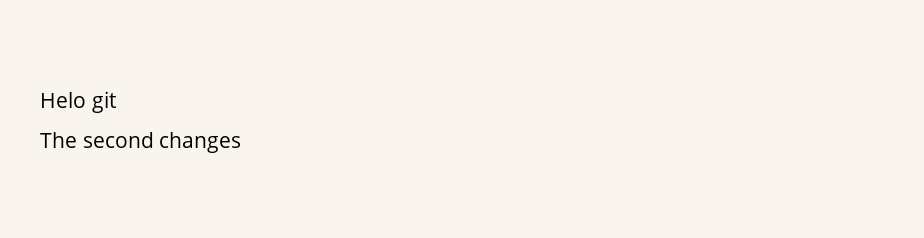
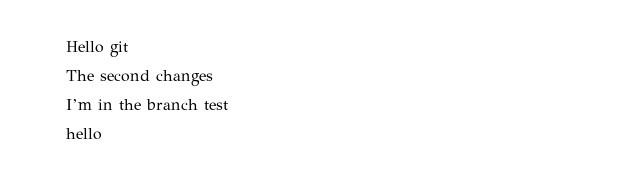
[40,92,86,108] Helo -> [66,41,104,53] Hello
(242, 142) none -> [66,99,228,110] [66,128,102,140] // I’m in the branch test // hello

